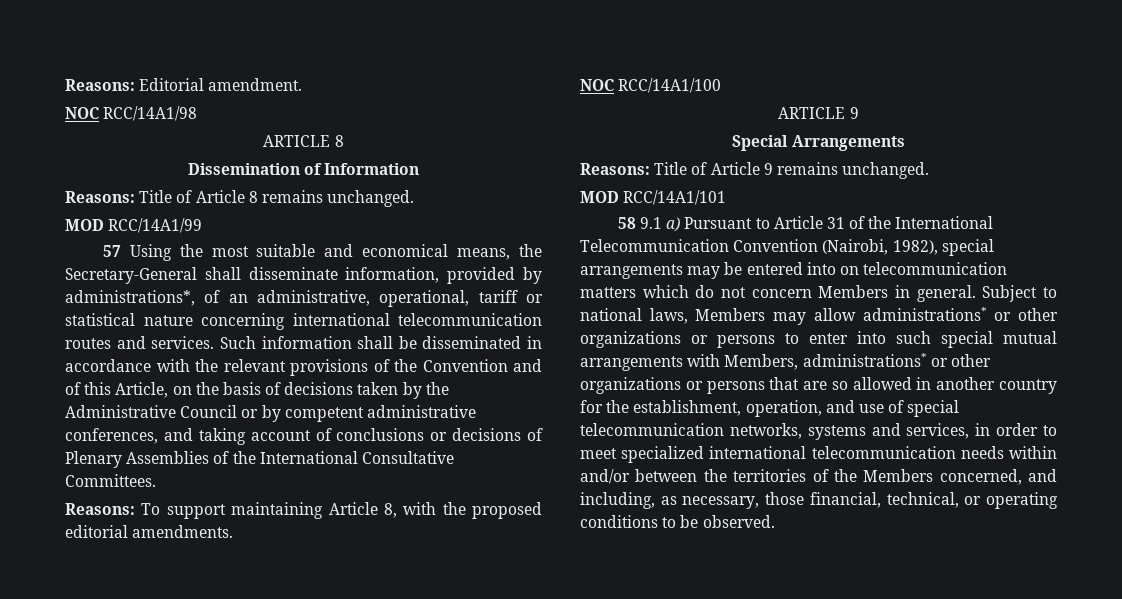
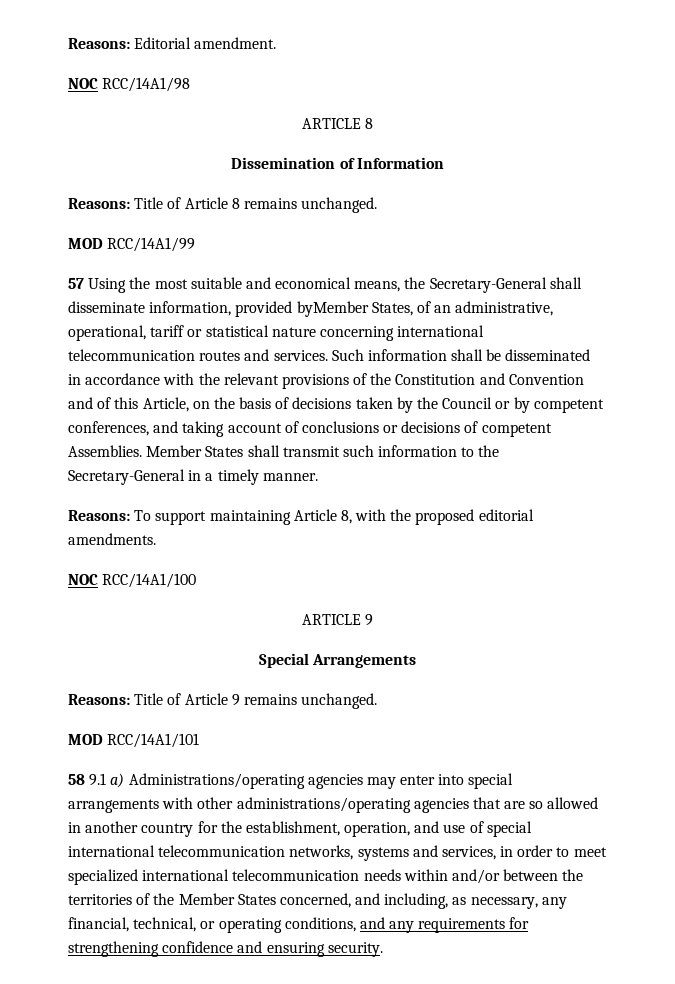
[523,267,542,284] [65,290,195,306] by administrations*, -> [296,301,413,317] byMember States,
(417, 365) none -> [395,373,505,385] Constitution and
[65,405,176,418] Administrative -> (439, 403) none
[366,405,476,418] administrative -> (604, 406) none
[65,451,454,468] [65,474,156,487] Plenary Assemblies of the International Consultative Committees. -> [481,423,552,437] [68,445,500,457] [68,469,318,485] competent Assemblies. Member States shall transmit such information to the Secretary-General in a timely manner.
[684,216,994,229] [580,239,994,256] [580,262,1008,279] [580,285,1057,302] [580,307,1058,325] [580,331,1057,348] [580,353,991,371] [580,377,765,394] Pursuant to Article 31 of the International Telecommunication Convention (Nairobi, 1982), special arrangements may be entered into on telecommunication matters which do not concern Members in general. Subject to national laws, Members may allow administrations* or other organizations or persons to enter into such special mutual arrangements with Members, administrations* or other organizations or persons -> [128,773,514,789] [68,797,469,813] Administrations/operating agencies may enter into special arrangements with other administrations/operating agencies
(960, 408) none -> [68,845,155,857] international
[863,469,934,482] Members -> [178,893,276,905] Member States
[765,492,805,505] those -> [541,897,567,909] any
[580,515,775,528] conditions to be observed. -> [284,917,530,933] [68,941,383,957] conditions, and any requirements for strengthening confidence and ensuring security.

